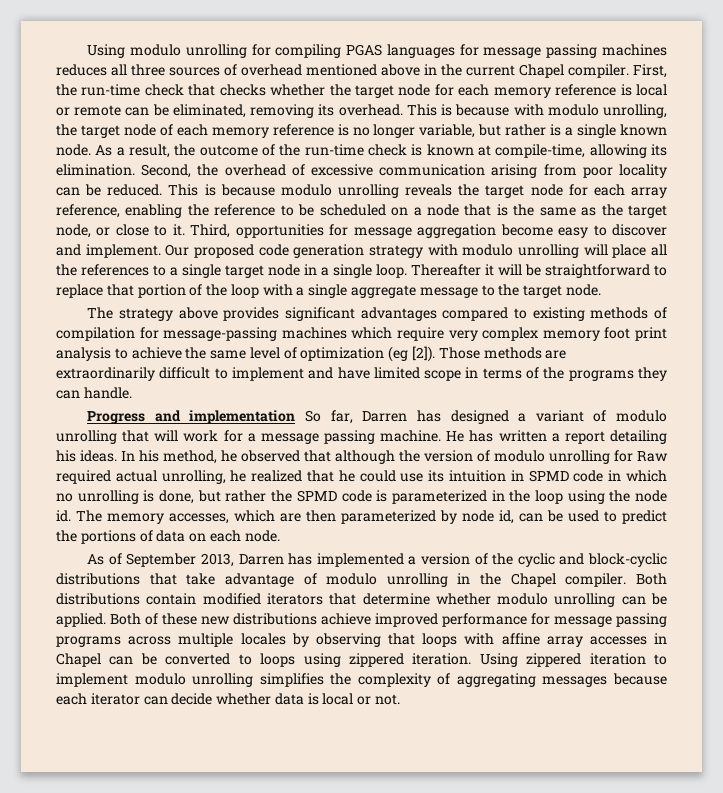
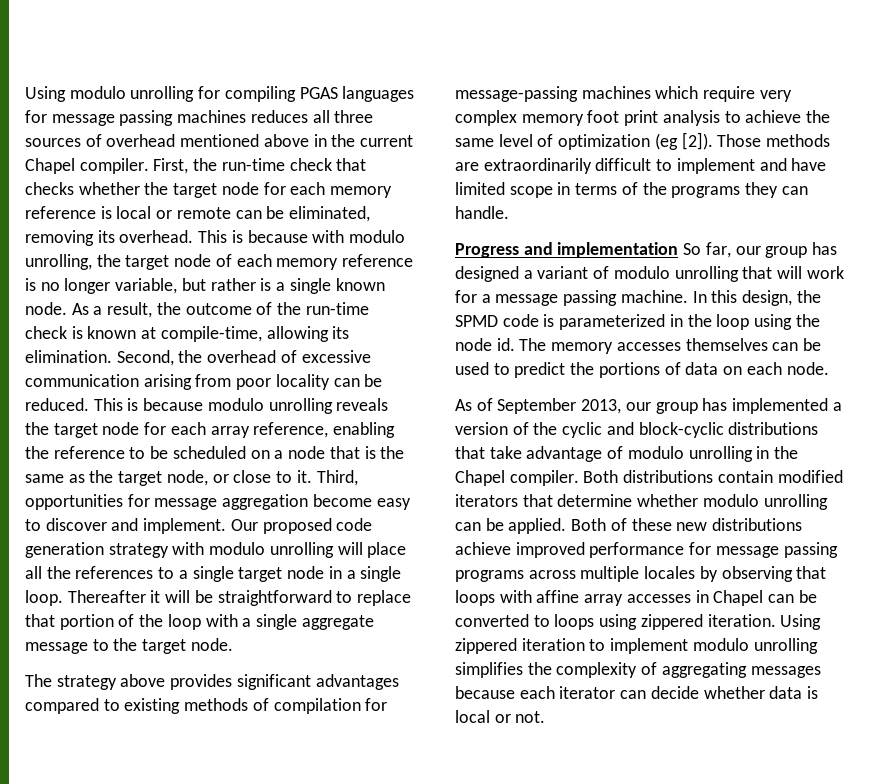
[362,411,408,422] Darren -> [735,246,808,258] our group
[446,430,667,444] [56,450,668,464] [56,470,667,484] [56,490,267,504] He has written a report detailing his ideas. In his method, he observed that although the version of modulo unrolling for Raw required actual unrolling, he realized that he could use its intuition in SPMD code in which no unrolling is done, but rather -> [692,290,793,306] In this design,
[169,510,514,524] accesses, which are then parameterized by node id, -> [616,338,768,351] accesses themselves
[238,554,284,565] Darren -> [625,402,698,414] our group

